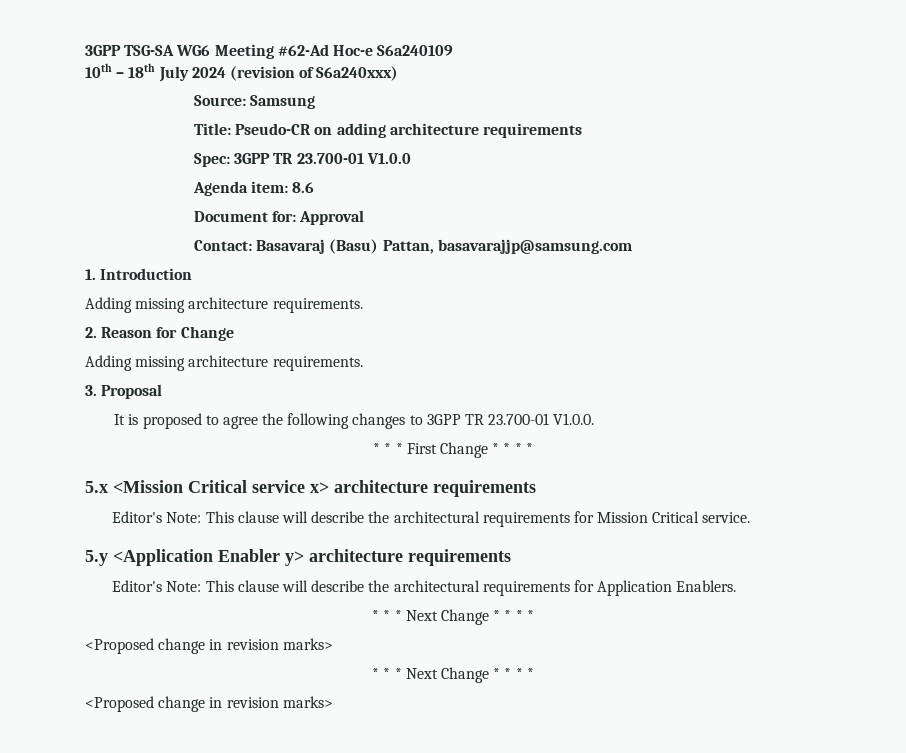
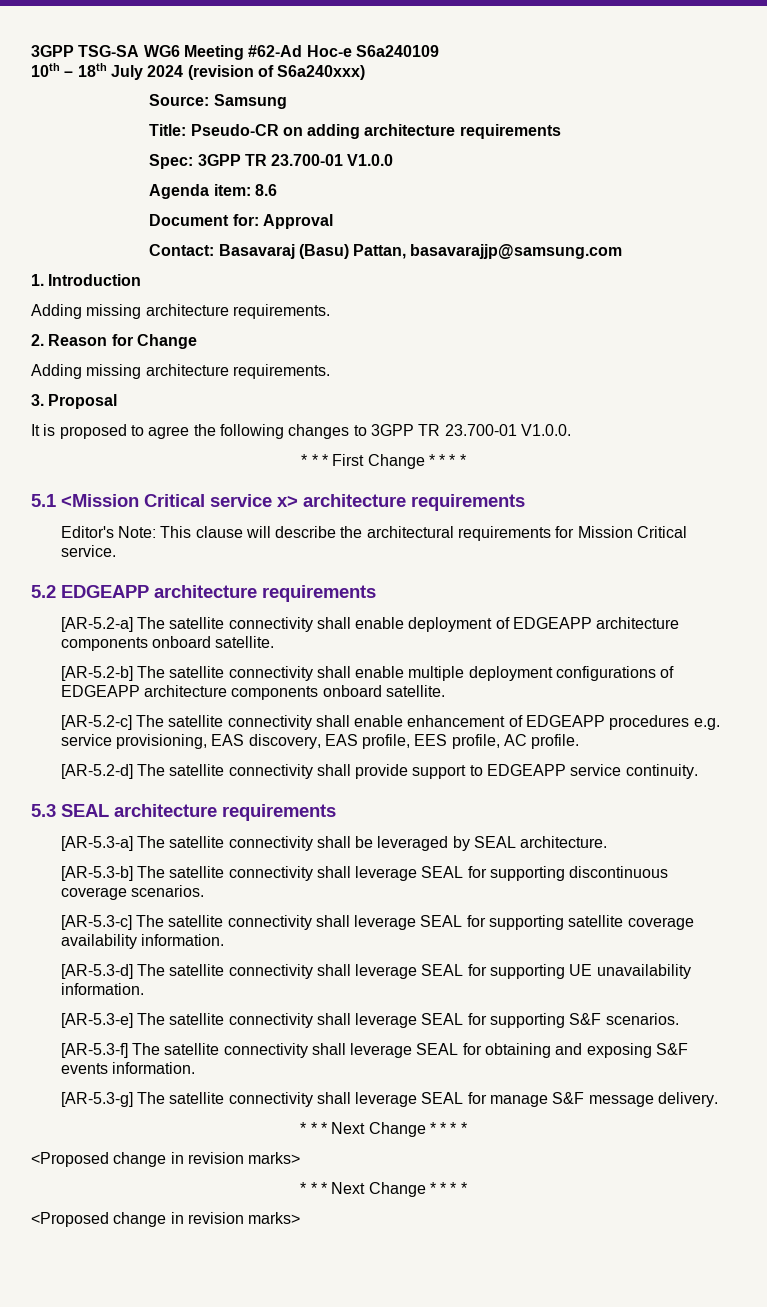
[85,481,108,493] 5.x -> [31,494,56,507] 5.1
[85,549,511,566] [112,580,737,596] 5.y <Application Enabler y> architecture requirements // Editor's Note: This clause will describe the architectural requirements for Application Enablers. -> [31,585,376,602] [60,617,680,632] [60,636,275,651] [60,666,675,681] [60,685,445,700] [60,715,720,730] [60,734,580,749] [60,764,698,779] [31,804,336,821] [60,836,608,851] [60,866,669,881] [60,885,204,900] [60,915,694,930] [60,934,224,949] [60,964,691,979] [60,983,144,995] [60,1013,679,1028] [60,1043,689,1058] [60,1062,195,1074] [60,1092,719,1107] 5.2 EDGEAPP architecture requirements // [AR-5.2-a] The satellite connectivity shall enable deployment of EDGEAPP architecture components onboard satellite. // [AR-5.2-b] The satellite connectivity shall enable multiple deployment configurations of EDGEAPP architecture components onboard satellite. // [AR-5.2-c] The satellite connectivity shall enable enhancement of EDGEAPP procedures e.g. service provisioning, EAS discovery, EAS profile, EES profile, AC profile. // [AR-5.2-d] The satellite connectivity shall provide support to EDGEAPP service continuity. // 5.3 SEAL architecture requirements // [AR-5.3-a] The satellite connectivity shall be leveraged by SEAL architecture. // [AR-5.3-b] The satellite connectivity shall leverage SEAL for supporting discontinuous coverage scenarios. // [AR-5.3-c] The satellite connectivity shall leverage SEAL for supporting satellite coverage availability information. // [AR-5.3-d] The satellite connectivity shall leverage SEAL for supporting UE unavailability information. // [AR-5.3-e] The satellite connectivity shall leverage SEAL for supporting S&F scenarios. // [AR-5.3-f] The satellite connectivity shall leverage SEAL for obtaining and exposing S&F events information. // [AR-5.3-g] The satellite connectivity shall leverage SEAL for manage S&F message delivery.

